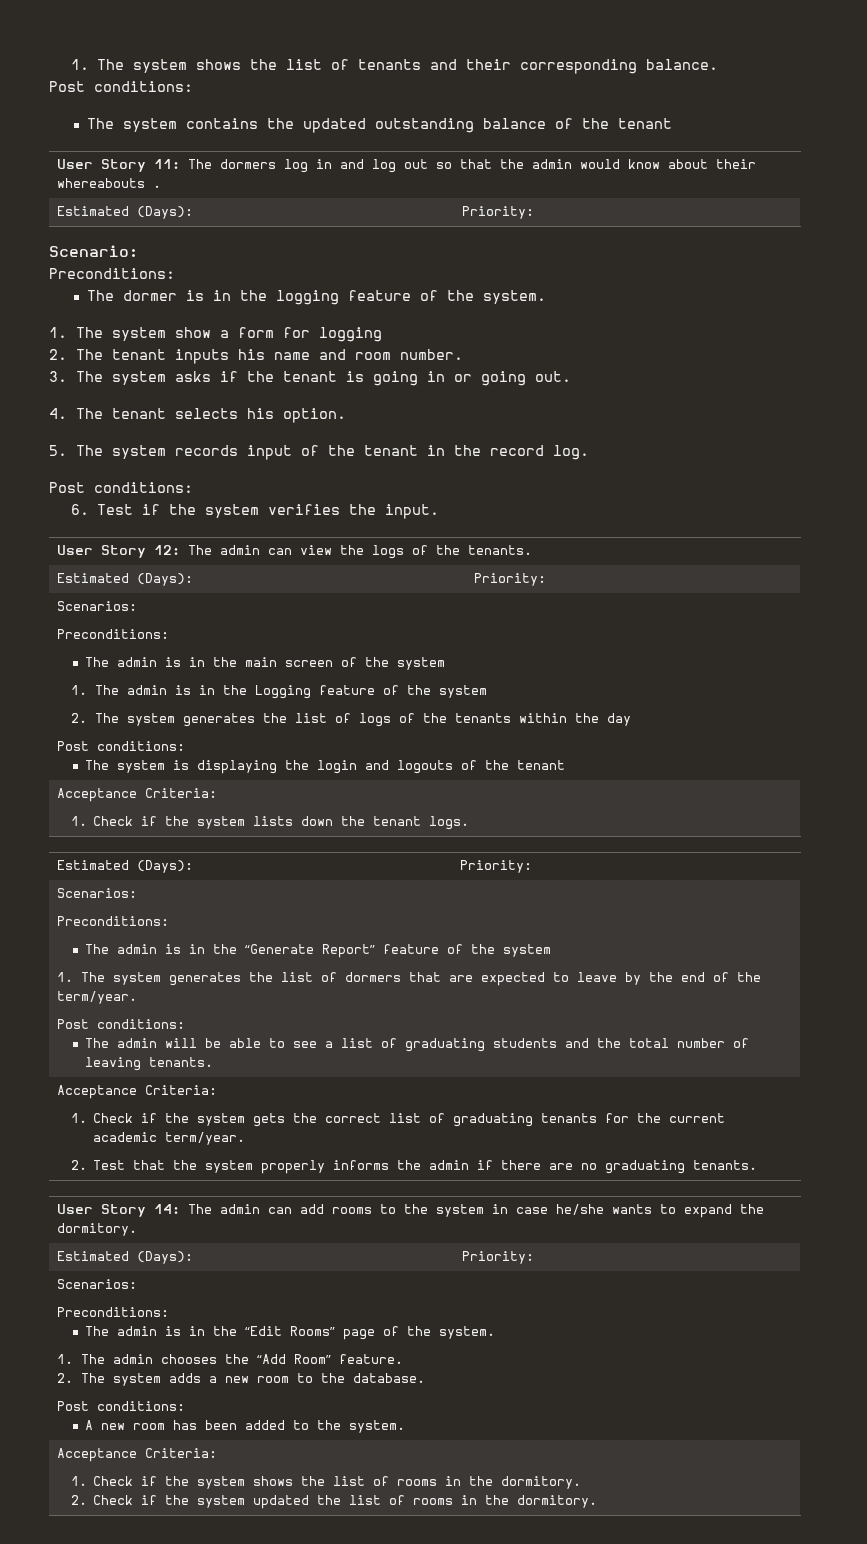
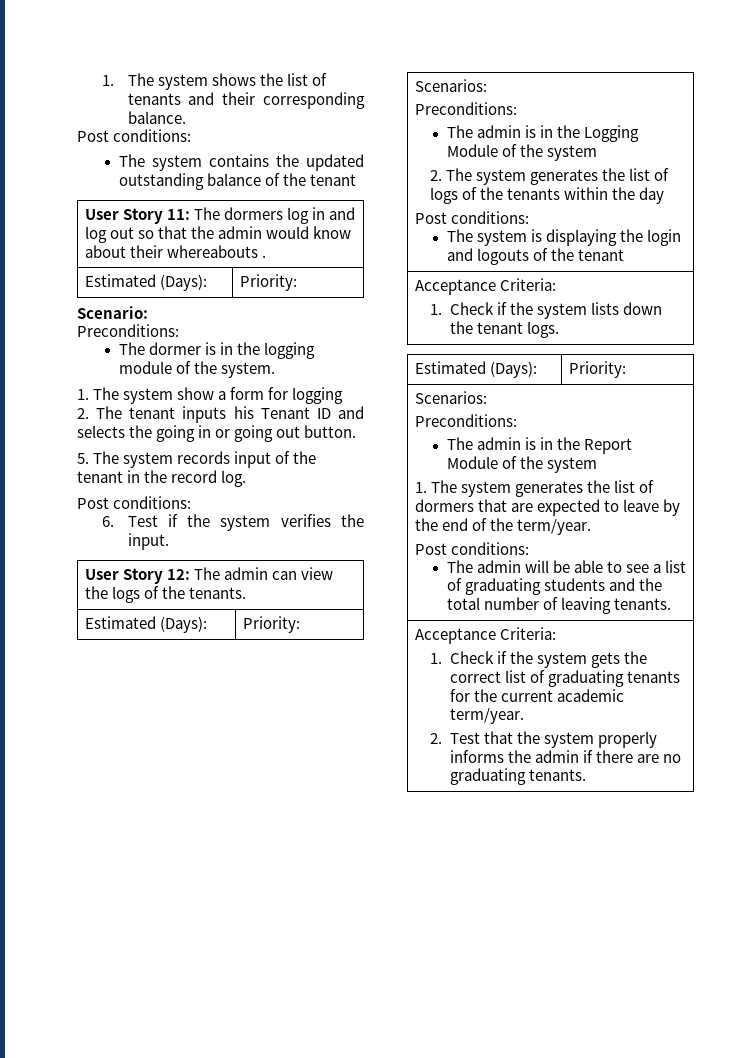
[348,290,412,301] feature -> [118,361,172,374] module
[274,349,463,360] [49,371,571,386] [49,408,346,423] name and room number. // 3. The system asks if the tenant is going in or going out. // 4. The tenant selects his option. -> [260,406,364,419] [77,425,357,442] Tenant ID and selects the going in or going out button.
[244,657,445,670] [70,685,375,699] main screen of the system // 1. The admin is in the Logging feature -> [583,125,639,142] [446,144,498,157] Logging Module
[244,944,439,958] “Generate Report” feature -> [583,438,632,454] [446,456,498,469] Report Module
[57,1204,765,1218] [57,1223,138,1236] [57,1251,194,1264] [462,1251,535,1264] [57,1279,138,1289] [57,1307,170,1317] [84,1326,495,1340] [57,1354,404,1364] [57,1373,426,1386] [57,1401,186,1411] [84,1420,405,1433] [57,1448,218,1462] [70,1476,582,1489] [70,1495,598,1509] // User Story 14: The admin can add rooms to the system in case he/she wants to expand the dormitory. // Estimated (Days): | Priority: // Scenarios: // Preconditions: // The admin is in the “Edit Rooms” page of the system. // 1. The admin chooses the “Add Room” feature. // 2. The system adds a new room to the database. // Post conditions: // A new room has been added to the system. // Acceptance Criteria: // 1. Check if the system shows the list of rooms in the dormitory. // 2. Check if the system updated the list of rooms in the dormitory. -> (586, 775) none

